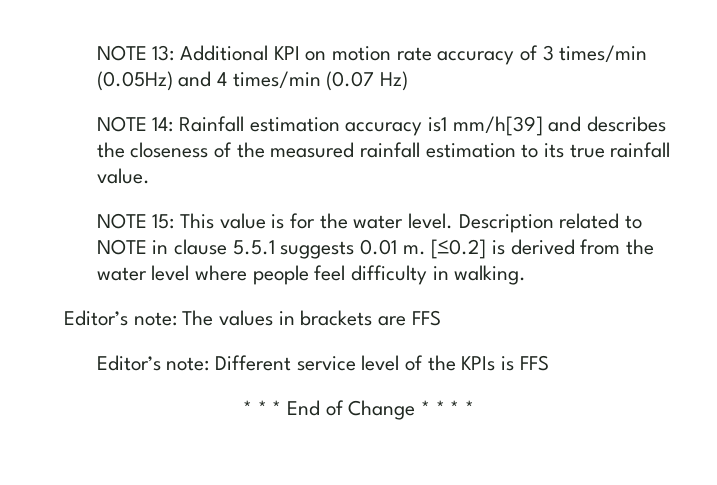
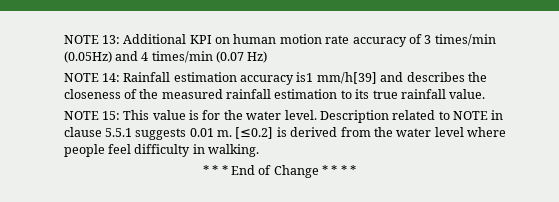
(327, 56) none -> [233,34,277,44] human
[63,310,441,326] [96,355,549,371] // Editor’s note: The values in brackets are FFS // Editor’s note: Different service level of the KPIs is FFS -> (260, 150) none

